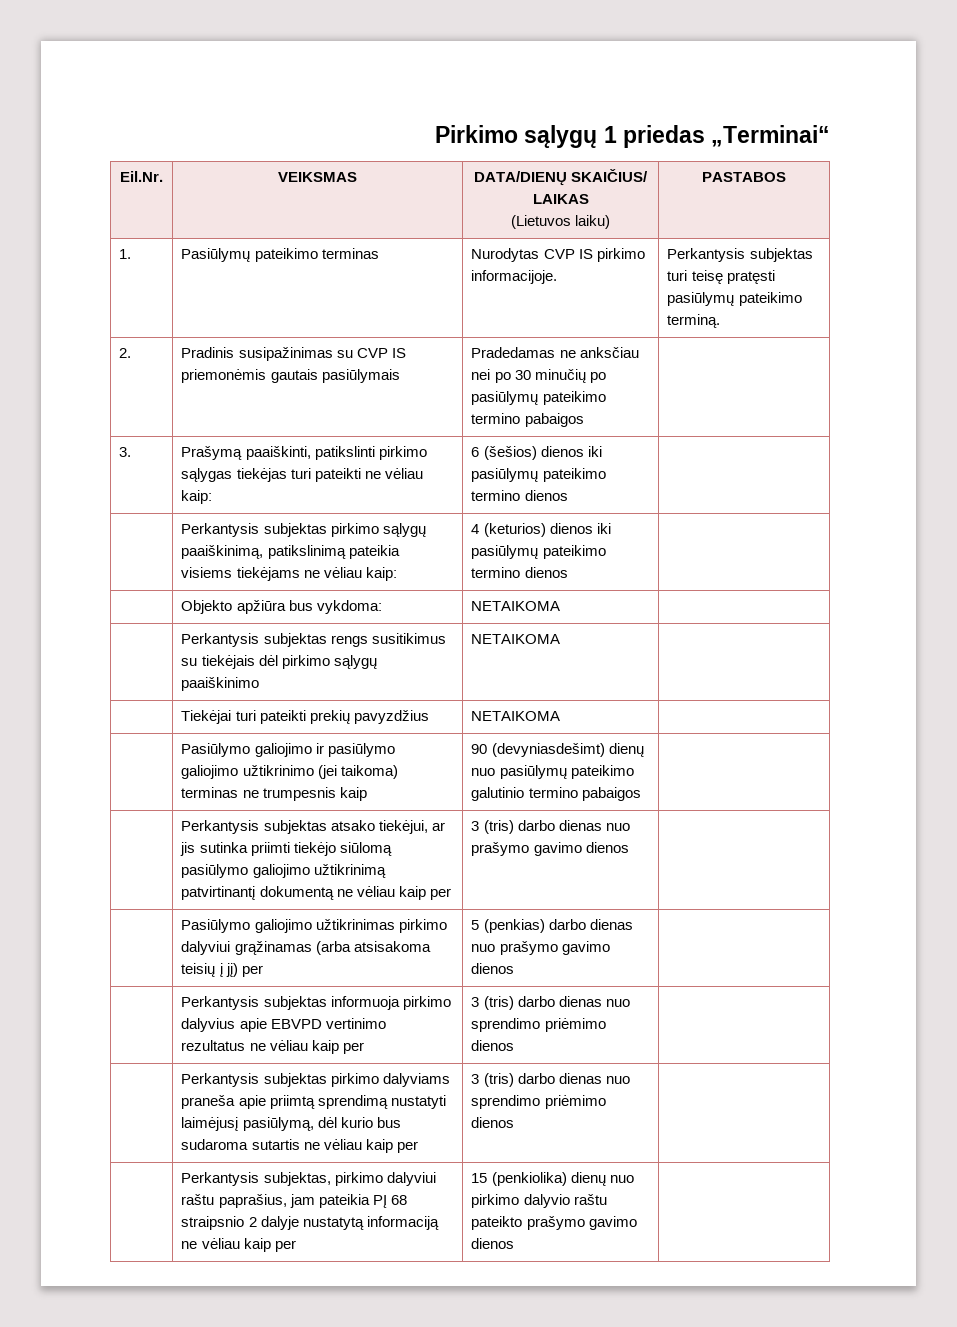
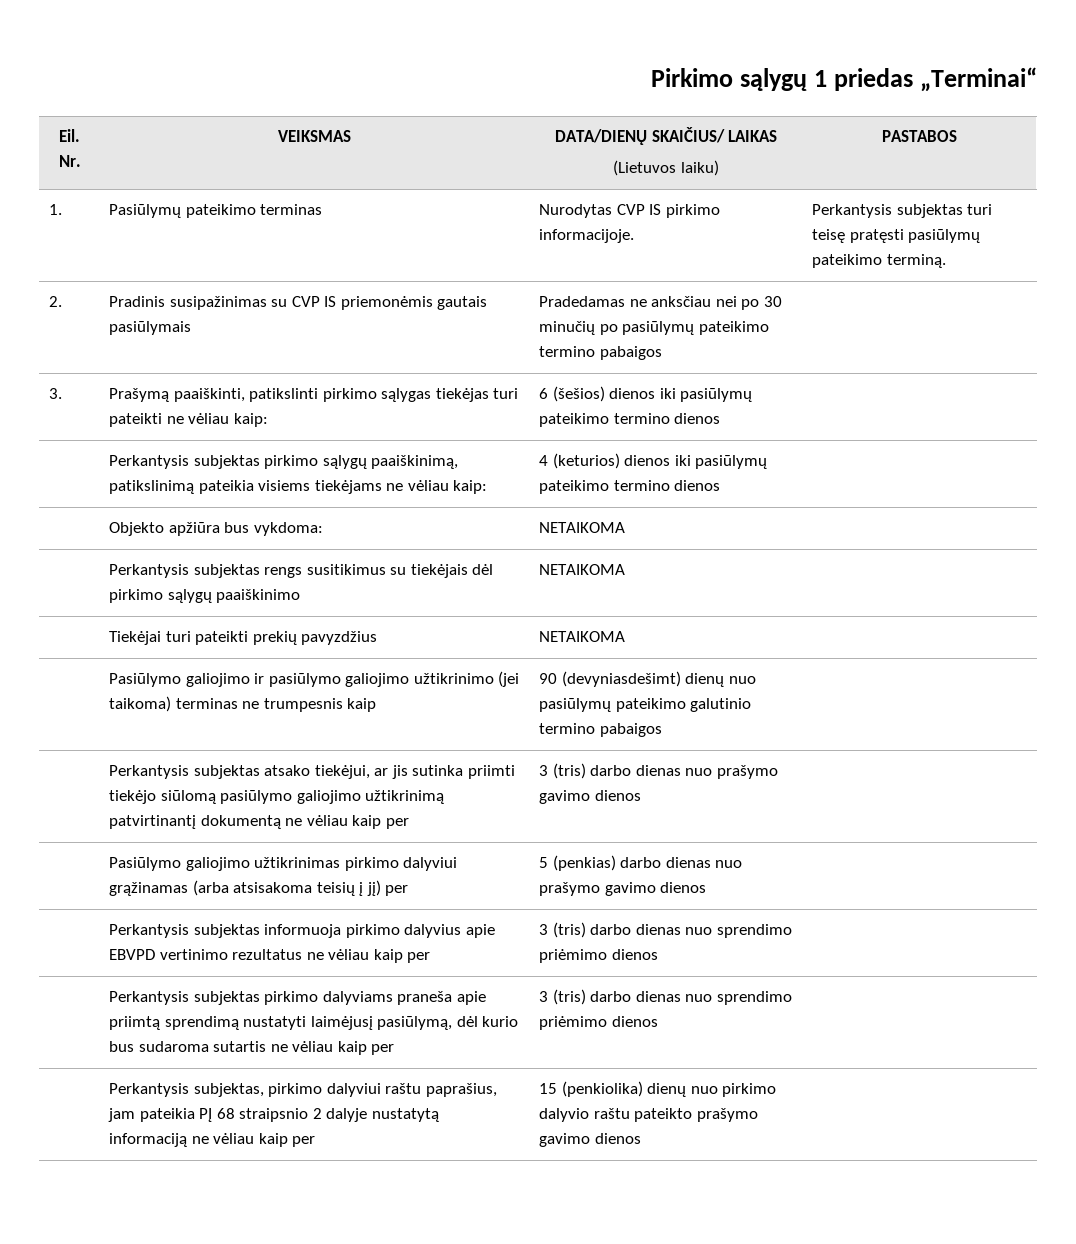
[120,171,163,182] Eil.Nr. -> [59,129,80,142] [58,155,81,167] Eil. Nr.

